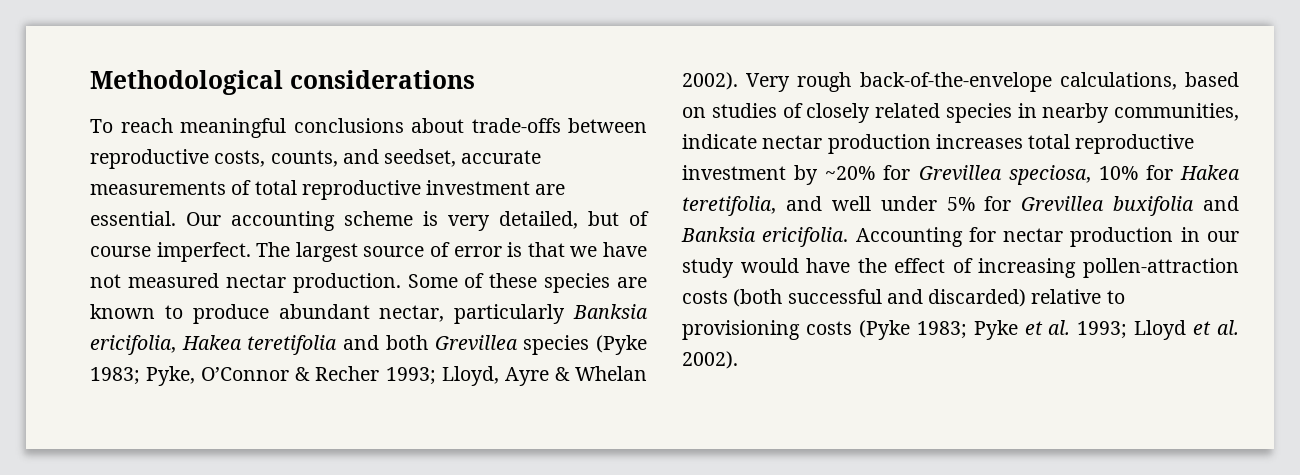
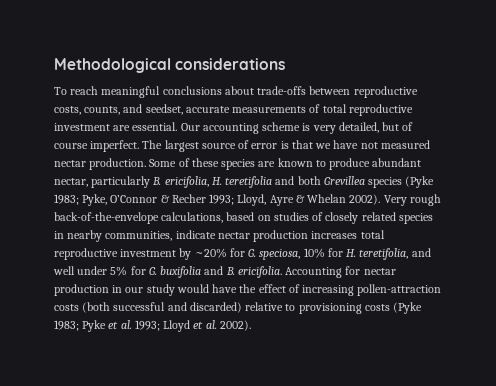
[573,304,648,319] [90,335,242,355] Banksia ericifolia, Hakea -> [152,176,222,188] B. ericifolia, H.
[918,165,1002,180] Grevillea -> [248,249,257,257] G.
[1180,165,1240,180] Hakea -> [346,249,357,257] H.
[1021,196,1105,211] Grevillea -> [148,267,157,275] G.
[681,227,756,242] Banksia -> [225,267,235,275] B.

